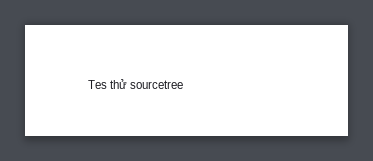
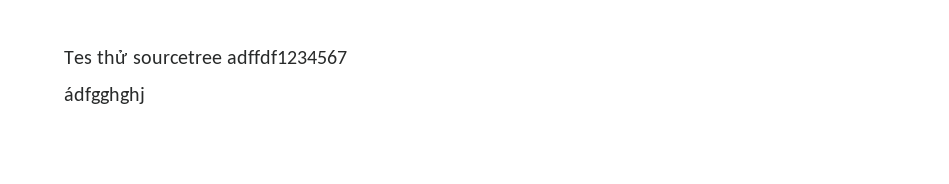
(184, 84) none -> [227,50,348,64] [64,87,145,104] adffdf1234567 // ádfgghghj

